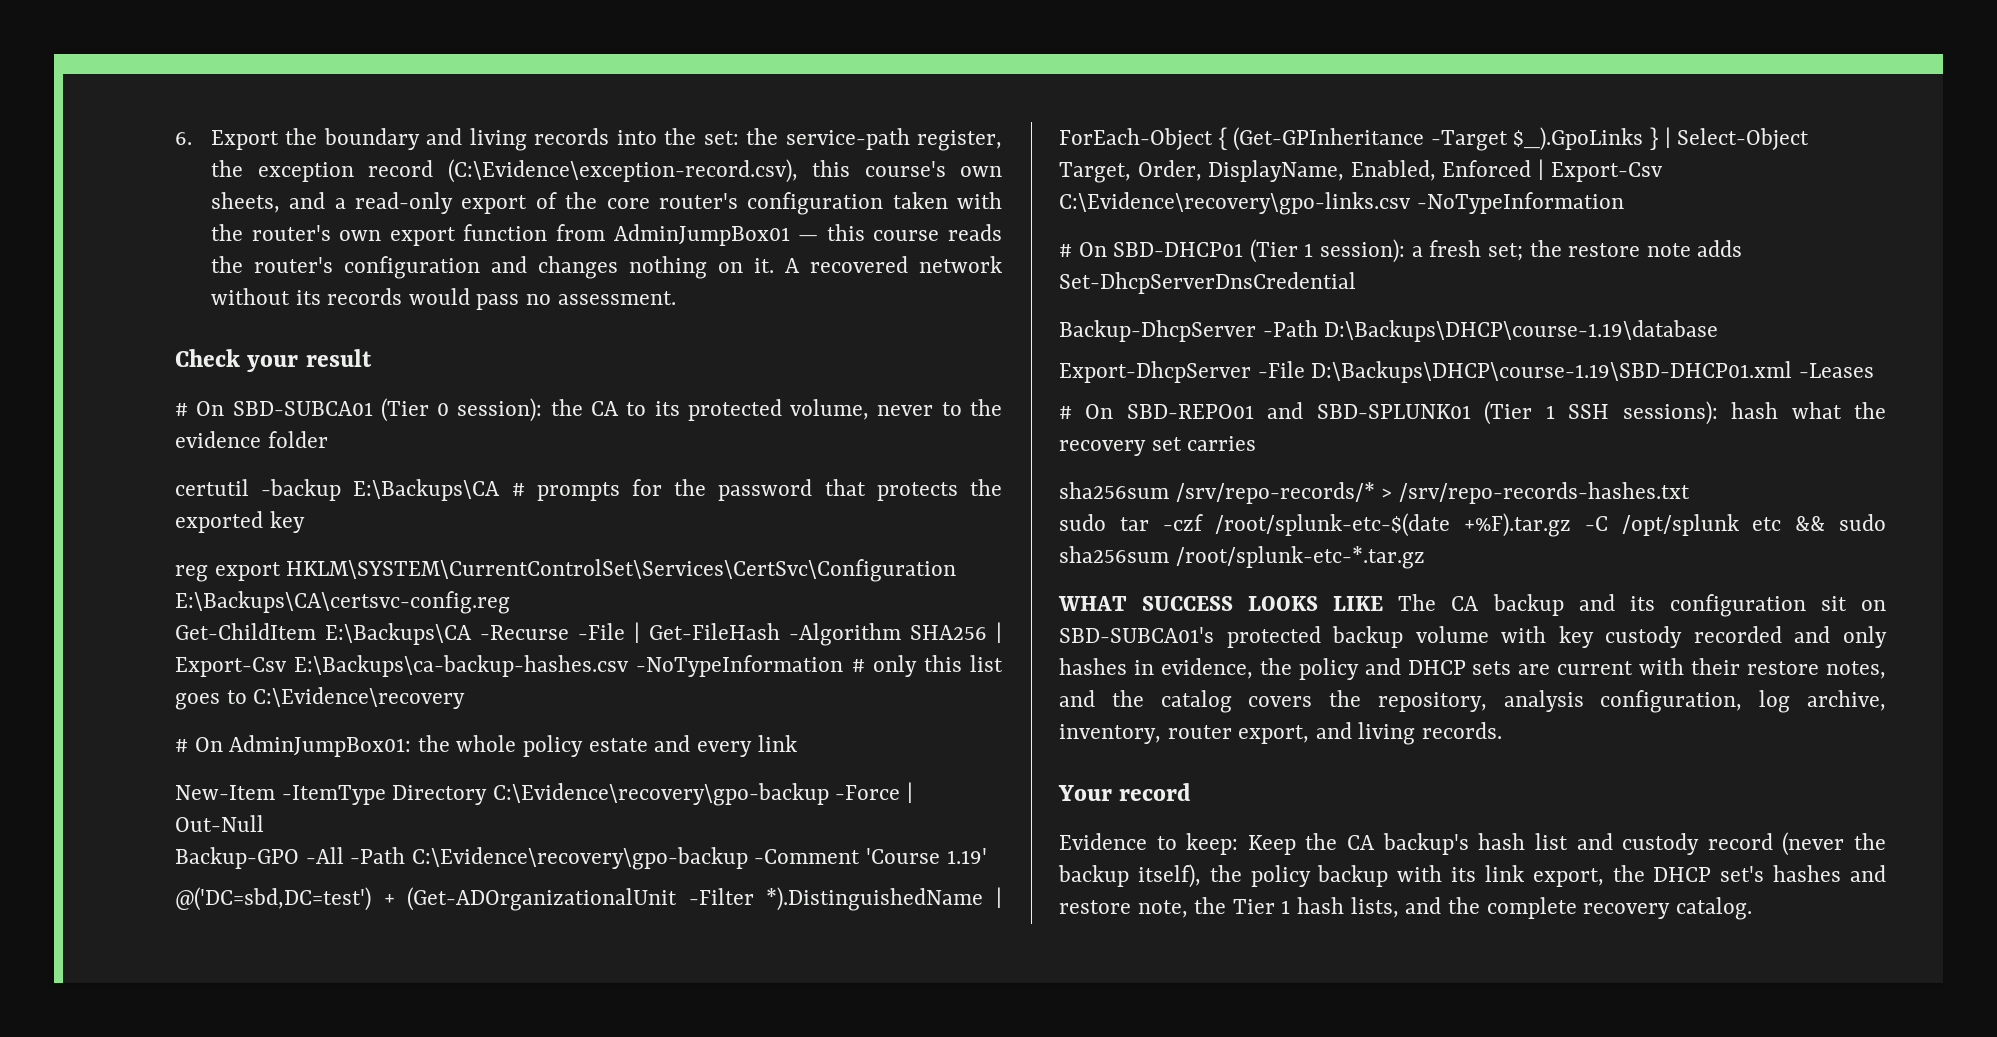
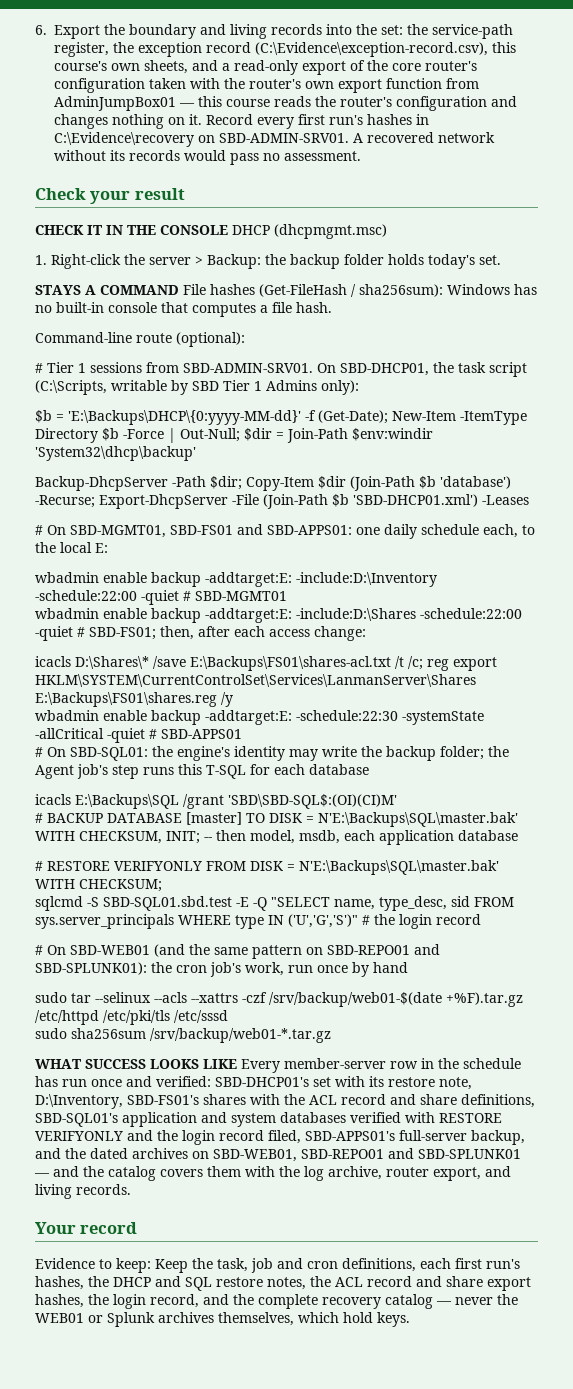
(775, 265) none -> [206,114,429,129] [54,132,349,147] Record every first run's hashes in C:\Evidence\recovery on SBD-ADMIN-SRV01.
[175,398,1003,422] [175,431,328,448] [175,479,1003,501] [175,511,305,533] [175,559,957,582] [175,591,510,614] [175,622,1002,646] [175,655,1003,677] [175,687,466,710] [175,735,797,757] # On SBD-SUBCA01 (Tier 0 session): the CA to its protected volume, never to the evidence folder // certutil -backup E:\Backups\CA # prompts for the password that protects the exported key // reg export HKLM\SYSTEM\CurrentControlSet\Services\CertSvc\Configuration E:\Backups\CA\certsvc-config.reg // Get-ChildItem E:\Backups\CA -Recurse -File | Get-FileHash -Algorithm SHA256 | Export-Csv E:\Backups\ca-backup-hashes.csv -NoTypeInformation # only this list goes to C:\Evidence\recovery // # On AdminJumpBox01: the whole policy estate and every link // -> [35,224,387,239] [35,254,501,269] [35,284,537,297] [35,302,332,317] [35,332,245,347] [35,362,527,377] [35,380,359,395] [35,410,388,425] CHECK IT IN THE CONSOLE DHCP (dhcpmgmt.msc) // 1. Right-click the server > Backup: the backup folder holds today's set. // STAYS A COMMAND File hashes (Get-FileHash / sha256sum): Windows has no built-in console that computes a file hash. // Command-line route (optional): // # Tier 1 sessions from SBD-ADMIN-SRV01. On SBD-DHCP01, the task script (C:\Scripts, writable by SBD Tier 1 Admins only): // $b = 'E:\Backups\DHCP\{0:yyyy-MM-dd}' -f (Get-Date);
[492,783,829,806] C:\Evidence\recovery\gpo-backup -> [102,428,119,441] $b
[175,815,264,832] [175,847,987,870] [175,887,1002,911] [1059,127,1810,151] [1059,159,1663,183] [1059,192,1624,215] [1059,239,1743,263] [1059,272,1356,294] [1059,320,1719,342] [1059,361,1874,383] [1059,401,1886,425] [1059,436,1257,456] [1059,482,1690,504] [1059,513,1826,537] Out-Null // Backup-GPO -All -Path C:\Evidence\recovery\gpo-backup -Comment 'Course 1.19' // @('DC=sbd,DC=test') + (Get-ADOrganizationalUnit -Filter *).DistinguishedName | ForEach-Object { (Get-GPInheritance -Target $_).GpoLinks } | Select-Object Target, Order, DisplayName, Enabled, Enforced | Export-Csv C:\Evidence\recovery\gpo-links.csv -NoTypeInformation // # On SBD-DHCP01 (Tier 1 session): a fresh set; the restore note adds Set-DhcpServerDnsCredential // Backup-DhcpServer -Path D:\Backups\DHCP\course-1.19\database // Export-DhcpServer -File D:\Backups\DHCP\course-1.19\SBD-DHCP01.xml -Leases // # On SBD-REPO01 and SBD-SPLUNK01 (Tier 1 SSH sessions): hash what the recovery set carries // sha256sum /srv/repo-records/* > /srv/repo-records-hashes.txt // sudo tar -czf /root/splunk-etc-$(date +%F).tar.gz -C /opt/splunk etc && -> [180,428,433,443] [35,446,196,461] [35,476,511,491] [35,494,529,509] [35,524,535,539] [35,542,108,553] [35,572,437,587] [35,590,287,605] [35,608,522,623] [35,626,366,641] [35,656,497,671] [35,674,476,687] [35,692,233,707] [35,710,484,725] [35,728,242,743] [35,746,509,761] [35,764,369,779] [35,794,397,809] [35,812,518,827] [35,830,518,845] [35,860,499,875] [35,879,162,892] [35,896,514,911] [35,914,481,929] [35,944,440,959] [35,962,408,977] [35,992,523,1007] [35,1010,228,1025] Out-Null; $dir = Join-Path $env:windir 'System32\dhcp\backup' // Backup-DhcpServer -Path $dir; Copy-Item $dir (Join-Path $b 'database') -Recurse; Export-DhcpServer -File (Join-Path $b 'SBD-DHCP01.xml') -Leases // # On SBD-MGMT01, SBD-FS01 and SBD-APPS01: one daily schedule each, to the local E: // wbadmin enable backup -addtarget:E: -include:D:\Inventory -schedule:22:00 -quiet # SBD-MGMT01 // wbadmin enable backup -addtarget:E: -include:D:\Shares -schedule:22:00 -quiet # SBD-FS01; then, after each access change: // icacls D:\Shares\* /save E:\Backups\FS01\shares-acl.txt /t /c; reg export HKLM\SYSTEM\CurrentControlSet\Services\LanmanServer\Shares E:\Backups\FS01\shares.reg /y // wbadmin enable backup -addtarget:E: -schedule:22:30 -systemState -allCritical -quiet # SBD-APPS01 // # On SBD-SQL01: the engine's identity may write the backup folder; the Agent job's step runs this T-SQL for each database // icacls E:\Backups\SQL /grant 'SBD\SBD-SQL$:(OI)(CI)M' // # BACKUP DATABASE [master] TO DISK = N'E:\Backups\SQL\master.bak' WITH CHECKSUM, INIT; -- then model, msdb, each application database // # RESTORE VERIFYONLY FROM DISK = N'E:\Backups\SQL\master.bak' WITH CHECKSUM; // sqlcmd -S SBD-SQL01.sbd.test -E -Q "SELECT name, type_desc, sid FROM sys.server_principals WHERE type IN ('U','G','S')" # the login record // # On SBD-WEB01 (and the same pattern on SBD-REPO01 and SBD-SPLUNK01): the cron job's work, run once by hand // sudo tar --selinux --acls --xattrs -czf /srv/backup/web01-$(date +%F).tar.gz /etc/httpd /etc/pki/tls /etc/sssd //
[1175,546,1425,569] /root/splunk-etc-*.tar.gz -> [150,1028,331,1043] /srv/backup/web01-*.tar.gz
[1398,594,1886,617] [1059,626,1887,648] [1059,658,1886,680] [1059,690,1743,713] The CA backup and its configuration sit on SBD-SUBCA01's protected backup volume with key custody recorded and only hashes in evidence, the policy and DHCP sets are current with their restore notes, and the catalog covers the repository, analysis configuration, -> [241,1058,521,1073] [35,1076,472,1090] [35,1094,535,1109] [35,1112,502,1127] [35,1130,525,1145] [35,1148,521,1162] [34,1166,300,1181] Every member-server row in the schedule has run once and verified: SBD-DHCP01's set with its restore note, D:\Inventory, SBD-FS01's shares with the ACL record and share definitions, SBD-SQL01's application and system databases verified with RESTORE VERIFYONLY and the login record filed, SBD-APPS01's full-server backup, and the dated archives on SBD-WEB01, SBD-REPO01 and SBD-SPLUNK01 — and the catalog covers them with the
[1059,724,1161,744] inventory, -> (382, 1173) none
[1347,832,1887,856] [1058,864,1886,888] [1059,897,1752,920] CA backup's hash list and custody record (never the backup itself), the policy backup with its link export, the DHCP set's hashes and restore note, the Tier 1 hash lists, and the complete recovery catalog. -> [217,1258,520,1273] [35,1276,531,1291] [35,1294,518,1309] [35,1312,410,1327] task, job and cron definitions, each first run's hashes, the DHCP and SQL restore notes, the ACL record and share export hashes, the login record, and the complete recovery catalog — never the WEB01 or Splunk archives themselves, which hold keys.

